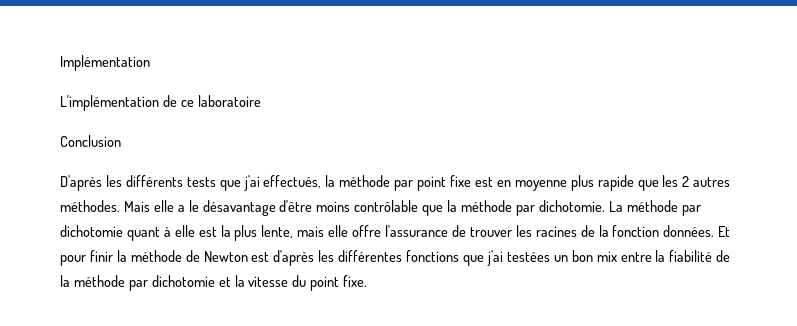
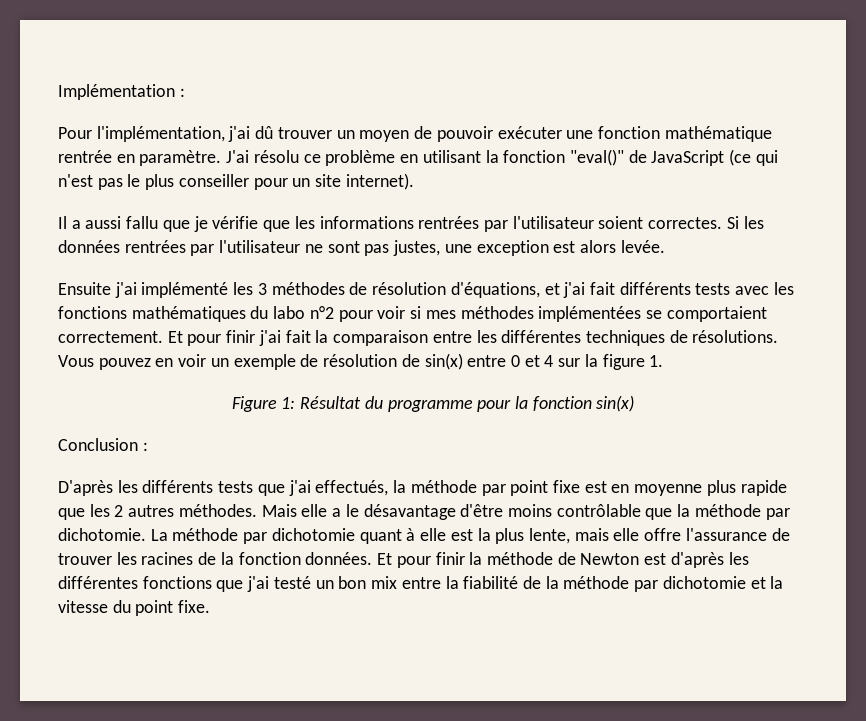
[60,95,261,111] // L'implémentation de ce laboratoire -> [179,88,185,97] [58,126,772,142] [58,149,778,166] [58,173,414,190] [58,216,764,232] [58,240,665,256] [58,282,794,298] [58,306,767,322] [58,330,779,346] [58,353,664,370] [231,395,635,412] : // Pour l'implémentation, j'ai dû trouver un moyen de pouvoir exécuter une fonction mathématique rentrée en paramètre. J'ai résolu ce problème en utilisant la fonction "eval()" de JavaScript (ce qui n'est pas le plus conseiller pour un site internet). // Il a aussi fallu que je vérifie que les informations rentrées par l'utilisateur soient correctes. Si les données rentrées par l'utilisateur ne sont pas justes, une exception est alors levée. // Ensuite j'ai implémenté les 3 méthodes de résolution d'équations, et j'ai fait différents tests avec les fonctions mathématiques du labo n°2 pour voir si mes méthodes implémentées se comportaient correctement. Et pour finir j'ai fait la comparaison entre les différentes techniques de résolutions. Vous pouvez en voir un exemple de résolution de sin(x) entre 0 et 4 sur la figure 1. // Figure 1: Résultat du programme pour la fonction sin(x)
(121, 141) none -> [142,442,148,451] :
[506,252,550,262] testées -> [273,576,311,589] testé

